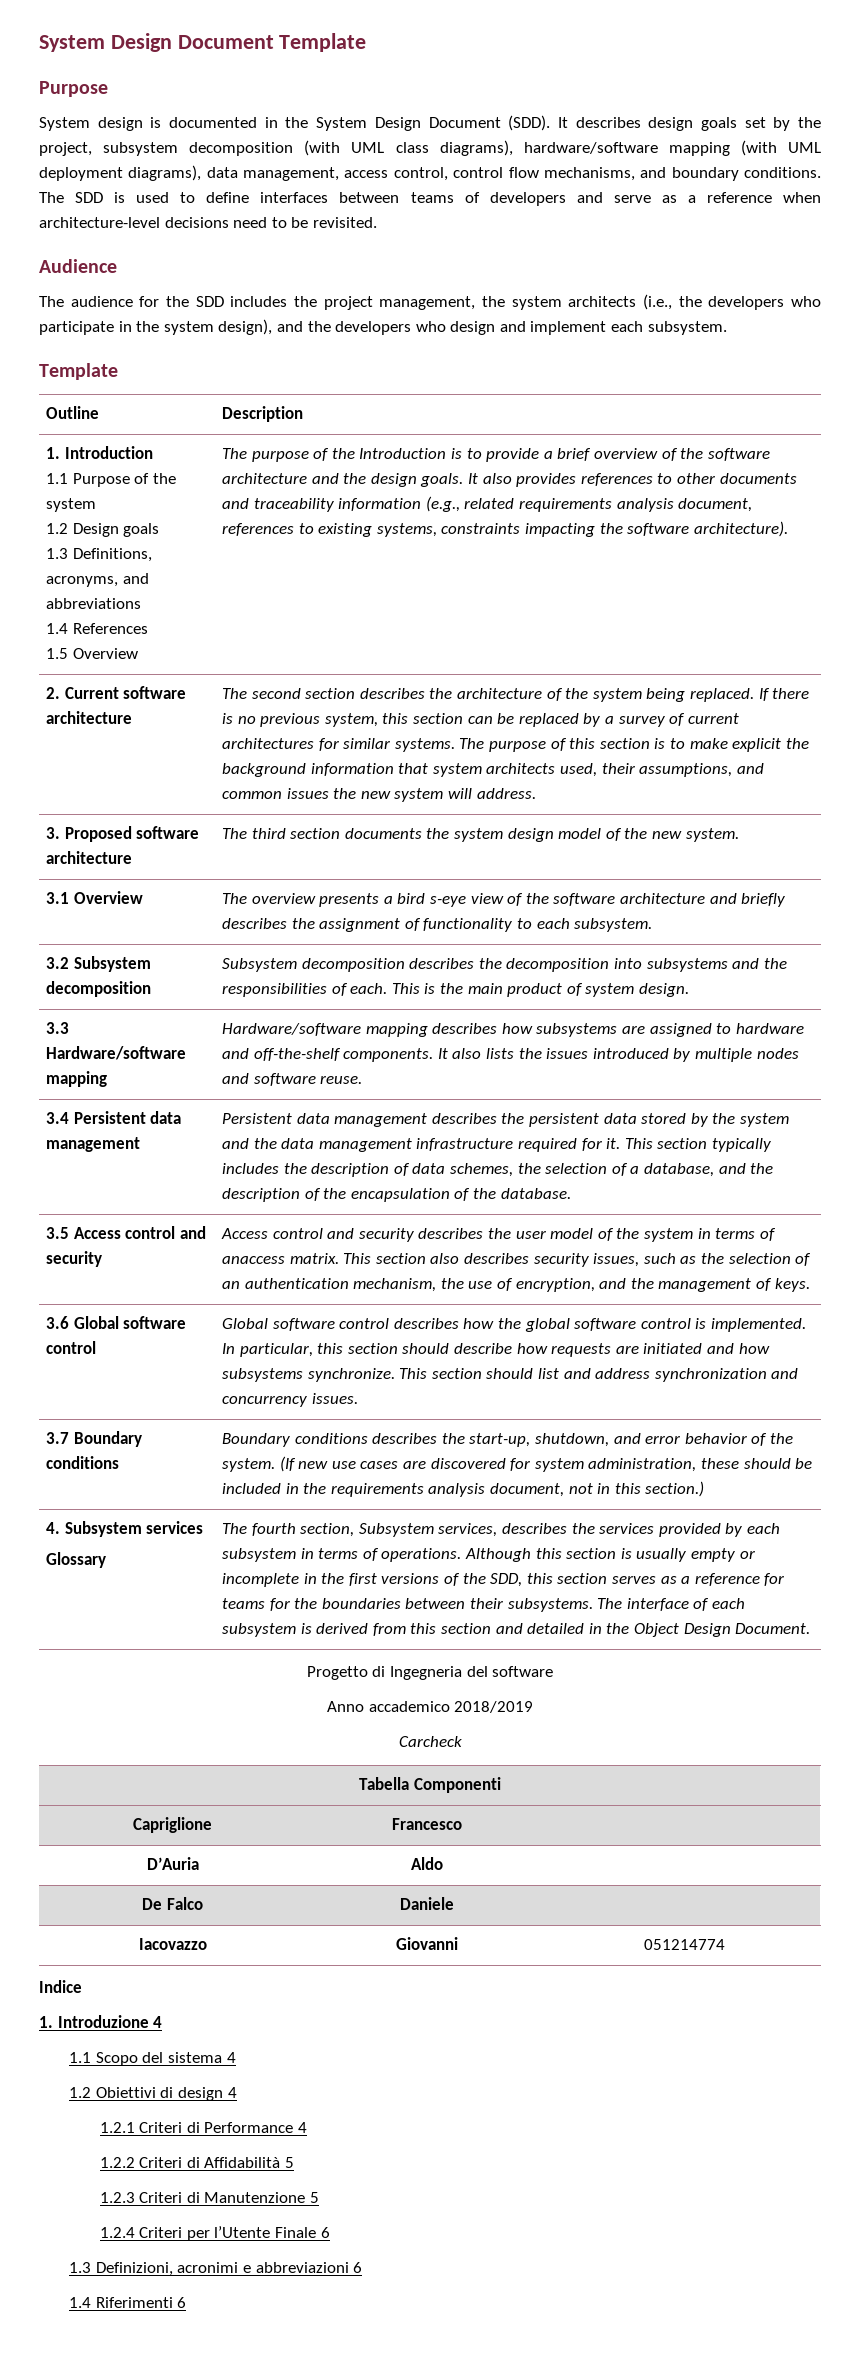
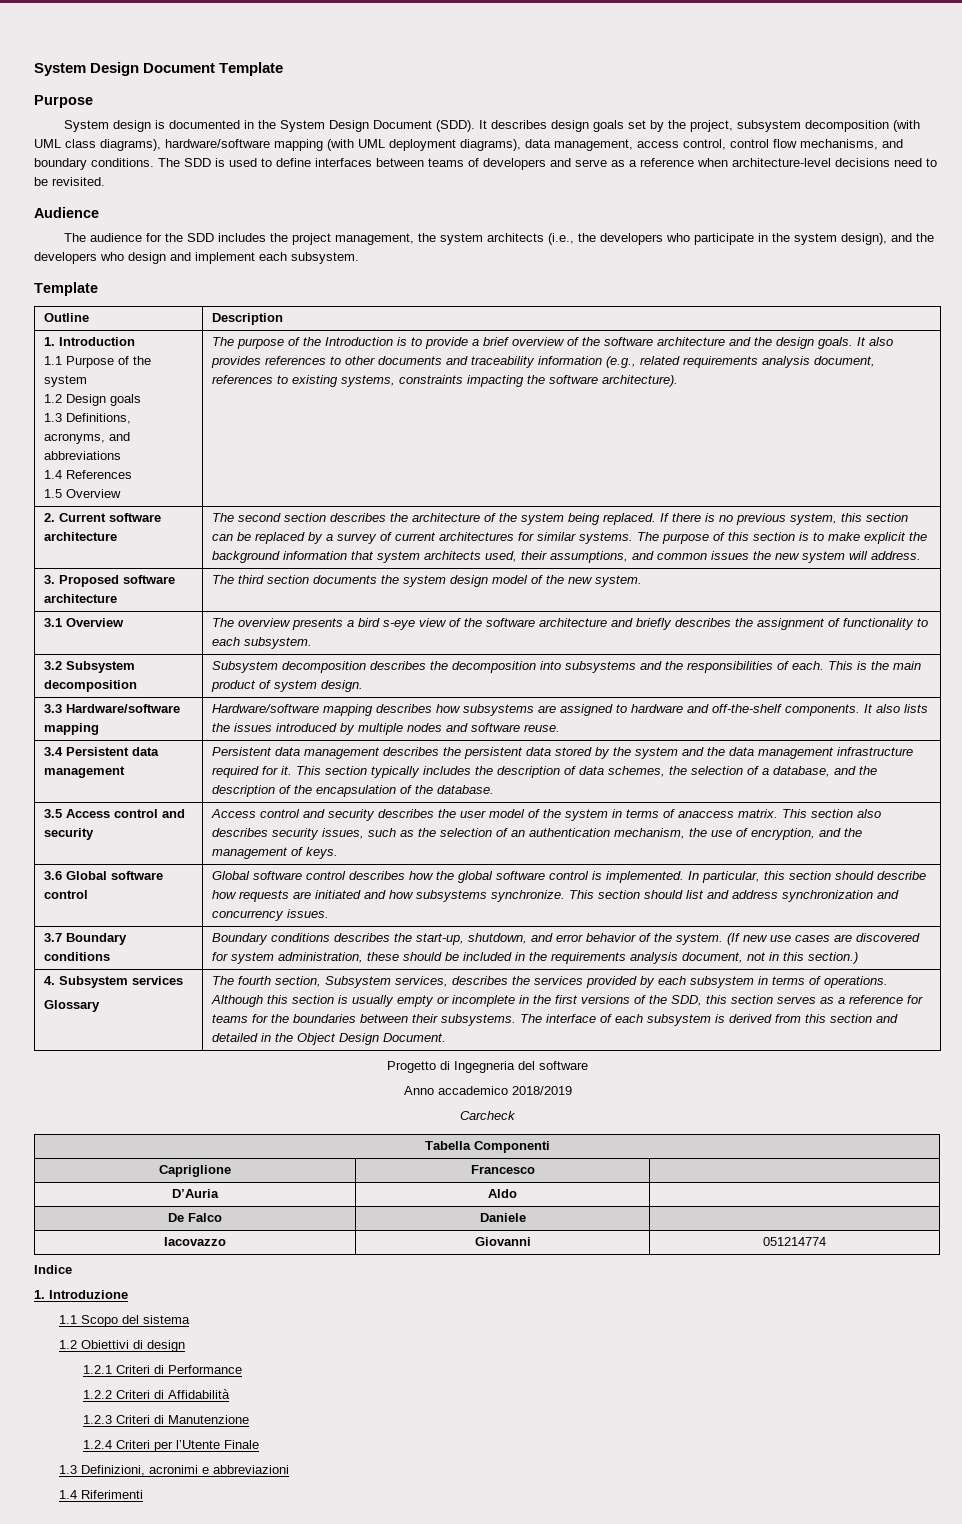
[153,2016,163,2028] 4 -> (128, 1294) none
[226,2052,236,2063] 4 -> (190, 1319) none
[227,2087,237,2098] 4 -> (185, 1346) none
[297,2122,307,2133] 4 -> (243, 1369) none
[284,2157,294,2168] 5 -> (231, 1394) none
[309,2192,319,2203] 5 -> (250, 1419) none
[320,2227,330,2238] 6 -> (260, 1444) none
[353,2262,363,2273] 6 -> (289, 1469) none
[177,2297,187,2308] 6 -> (143, 1494) none

